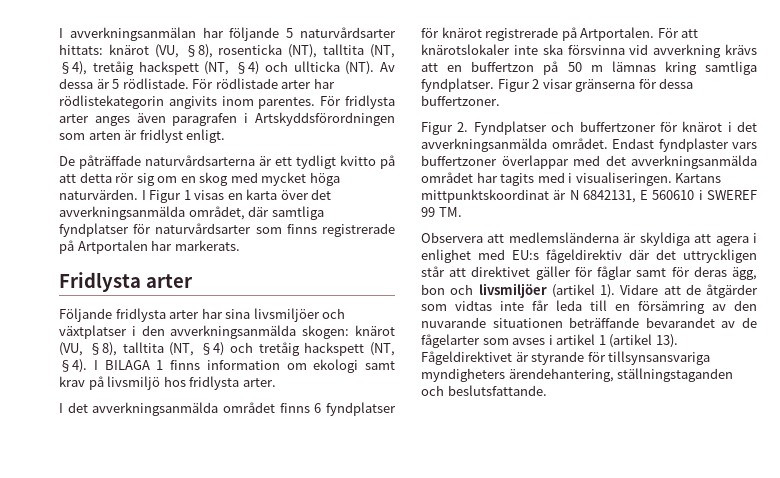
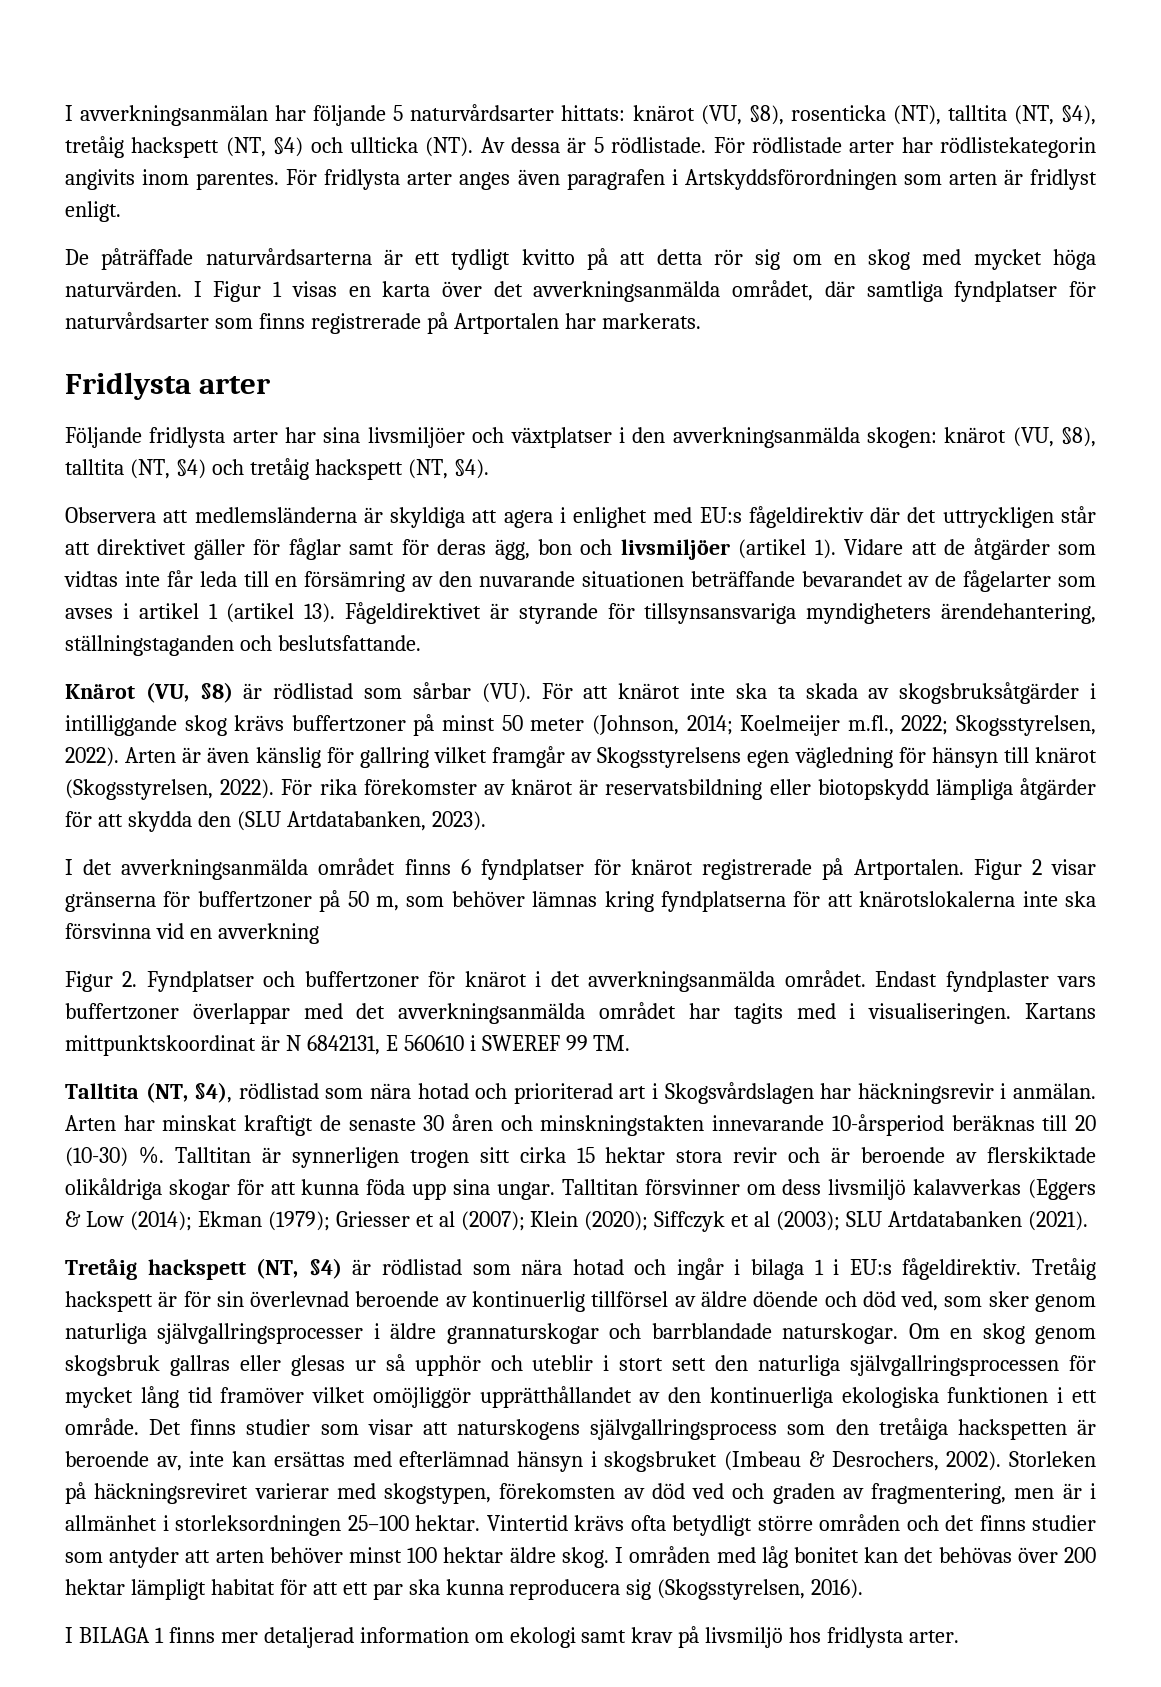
[93,359,395,373] [59,376,276,390] [59,402,396,416] [421,27,699,41] [421,44,757,58] [421,61,757,75] [421,78,694,92] [421,95,500,106] [421,121,757,135] [421,138,757,152] [421,155,757,169] [421,172,722,186] [421,189,757,203] [421,207,462,217] I BILAGA 1 finns information om ekologi samt krav på livsmiljö hos fridlysta arter. // I det avverkningsanmälda området finns 6 fyndplatser för knärot registrerade på Artportalen. För att knärotslokaler inte ska försvinna vid avverkning krävs att en buffertzon på 50 m lämnas kring samtliga fyndplatser. Figur 2 visar gränserna för dessa buffertzoner. // Figur 2. Fyndplatser och buffertzoner för knärot i det avverkningsanmälda området. Endast fyndplaster vars buffertzoner överlappar med det avverkningsanmälda området har tagits med i visualiseringen. Kartans mittpunktskoordinat är N 6842131, E 560610 i SWEREF 99 TM. -> (489, 469) none
(547, 390) none -> [65,682,1097,704] [65,714,1097,736] [65,746,1097,768] [65,778,1096,800] [65,811,486,832] [65,858,1096,880] [65,890,1096,912] [65,923,319,944] [65,970,1096,992] [65,1002,1097,1024] [65,1035,631,1056] [65,1082,1097,1104] [65,1114,1096,1136] [65,1146,1096,1168] [65,1178,1096,1200] [65,1211,1088,1232] [65,1258,1096,1280] [65,1291,1096,1312] [65,1323,1097,1344] [65,1354,1096,1376] [65,1386,1097,1408] [65,1418,1097,1440] [65,1451,1096,1472] [65,1482,1096,1504] [65,1514,1096,1536] [65,1546,1096,1568] [65,1579,864,1600] [65,1626,960,1648] // Knärot (VU, §8) är rödlistad som sårbar (VU). För att knärot inte ska ta skada av skogsbruksåtgärder i intilliggande skog krävs buffertzoner på minst 50 meter (Johnson, 2014; Koelmeijer m.fl., 2022; Skogsstyrelsen, 2022). Arten är även känslig för gallring vilket framgår av Skogsstyrelsens egen vägledning för hänsyn till knärot (Skogsstyrelsen, 2022). För rika förekomster av knärot är reservatsbildning eller biotopskydd lämpliga åtgärder för att skydda den (SLU Artdatabanken, 2023). // I det avverkningsanmälda området finns 6 fyndplatser för knärot registrerade på Artportalen. Figur 2 visar gränserna för buffertzoner på 50 m, som behöver lämnas kring fyndplatserna för att knärotslokalerna inte ska försvinna vid en avverkning // Figur 2. Fyndplatser och buffertzoner för knärot i det avverkningsanmälda området. Endast fyndplaster vars buffertzoner överlappar med det avverkningsanmälda området har tagits med i visualiseringen. Kartans mittpunktskoordinat är N 6842131, E 560610 i SWEREF 99 TM. // Talltita (NT, §4), rödlistad som nära hotad och prioriterad art i Skogsvårdslagen har häckningsrevir i anmälan. Arten har minskat kraftigt de senaste 30 åren och minskningstakten innevarande 10-årsperiod beräknas till 20 (10-30) %. Talltitan är synnerligen trogen sitt cirka 15 hektar stora revir och är beroende av flerskiktade olikåldriga skogar för att kunna föda upp sina ungar. Talltitan försvinner om dess livsmiljö kalavverkas (Eggers & Low (2014); Ekman (1979); Griesser et al (2007); Klein (2020); Siffczyk et al (2003); SLU Artdatabanken (2021). // Tretåig hackspett (NT, §4) är rödlistad som nära hotad och ingår i bilaga 1 i EU:s fågeldirektiv. Tretåig hackspett är för sin överlevnad beroende av kontinuerlig tillförsel av äldre döende och död ved, som sker genom naturliga självgallringsprocesser i äldre grannaturskogar och barrblandade naturskogar. Om en skog genom skogsbruk gallras eller glesas ur så upphör och uteblir i stort sett den naturliga självgallringsprocessen för mycket lång tid framöver vilket omöjliggör upprätthållandet av den kontinuerliga ekologiska funktionen i ett område. Det finns studier som visar att naturskogens självgallringsprocess som den tretåiga hackspetten är beroende av, inte kan ersättas med efterlämnad hänsyn i skogsbruket (Imbeau & Desrochers, 2002). Storleken på häckningsreviret varierar med skogstypen, förekomsten av död ved och graden av fragmentering, men är i allmänhet i storleksordningen 25–100 hektar. Vintertid krävs ofta betydligt större områden och det finns studier som antyder att arten behöver minst 100 hektar äldre skog. I områden med låg bonitet kan det behövas över 200 hektar lämpligt habitat för att ett par ska kunna reproducera sig (Skogsstyrelsen, 2016). // I BILAGA 1 finns mer detaljerad information om ekologi samt krav på livsmiljö hos fridlysta arter.

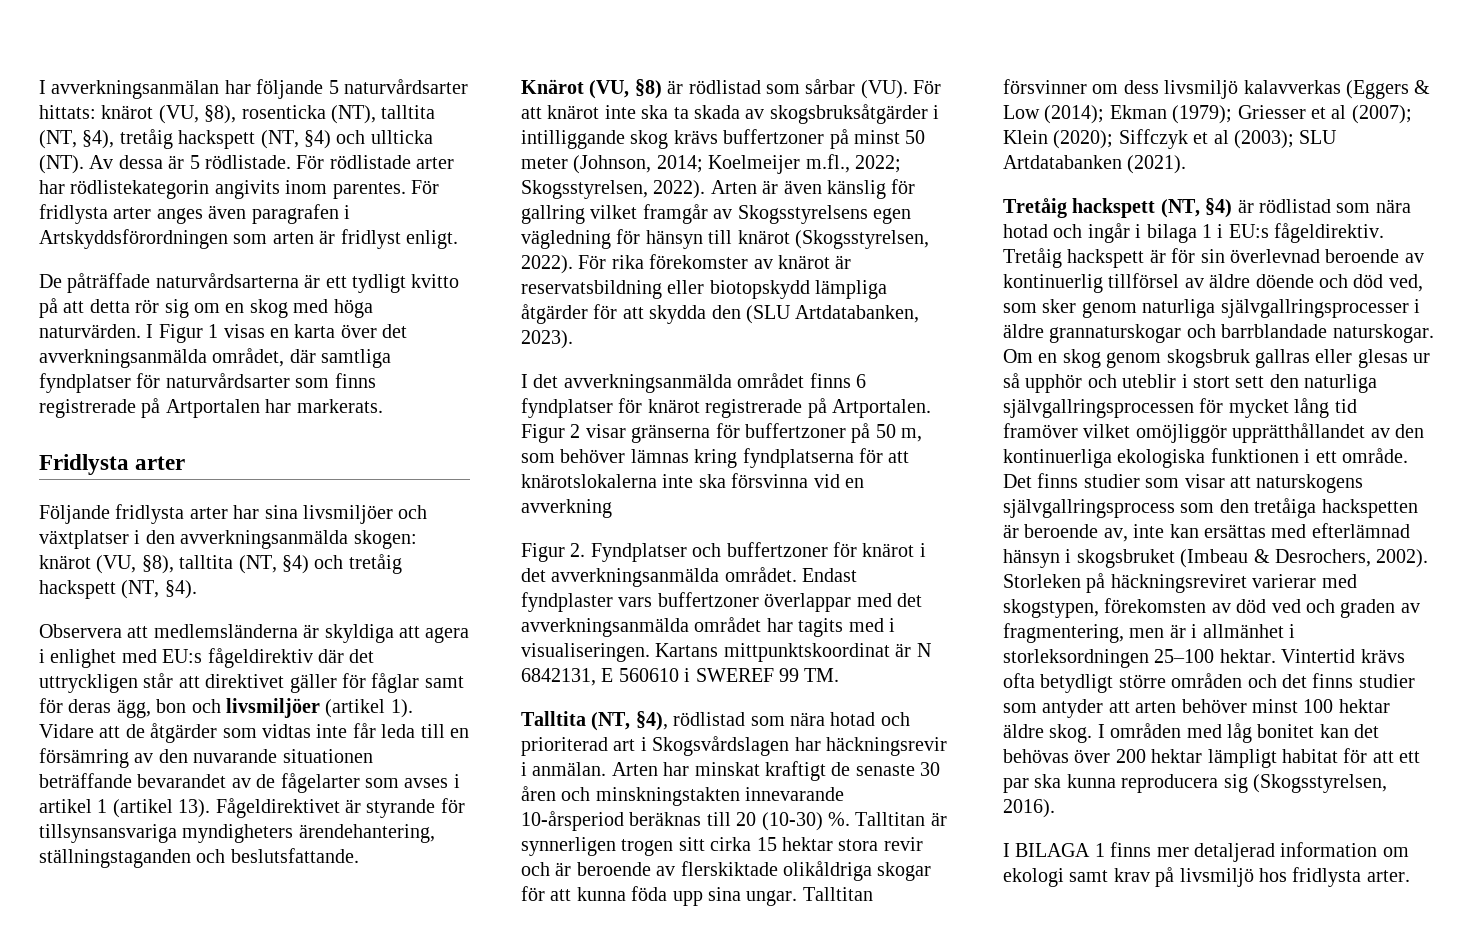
[973,249,1042,270] mycket -> (329, 306) none

